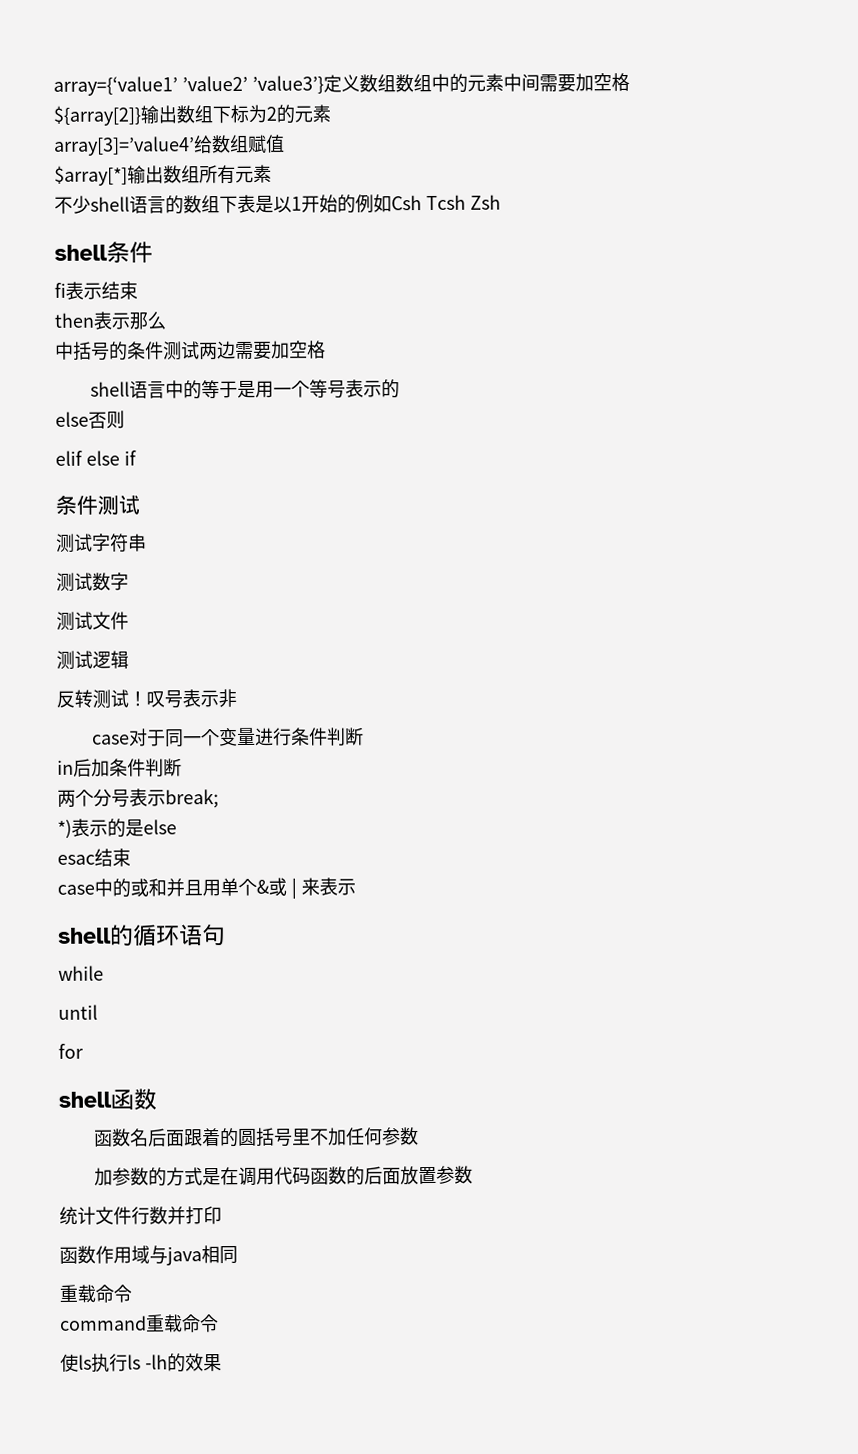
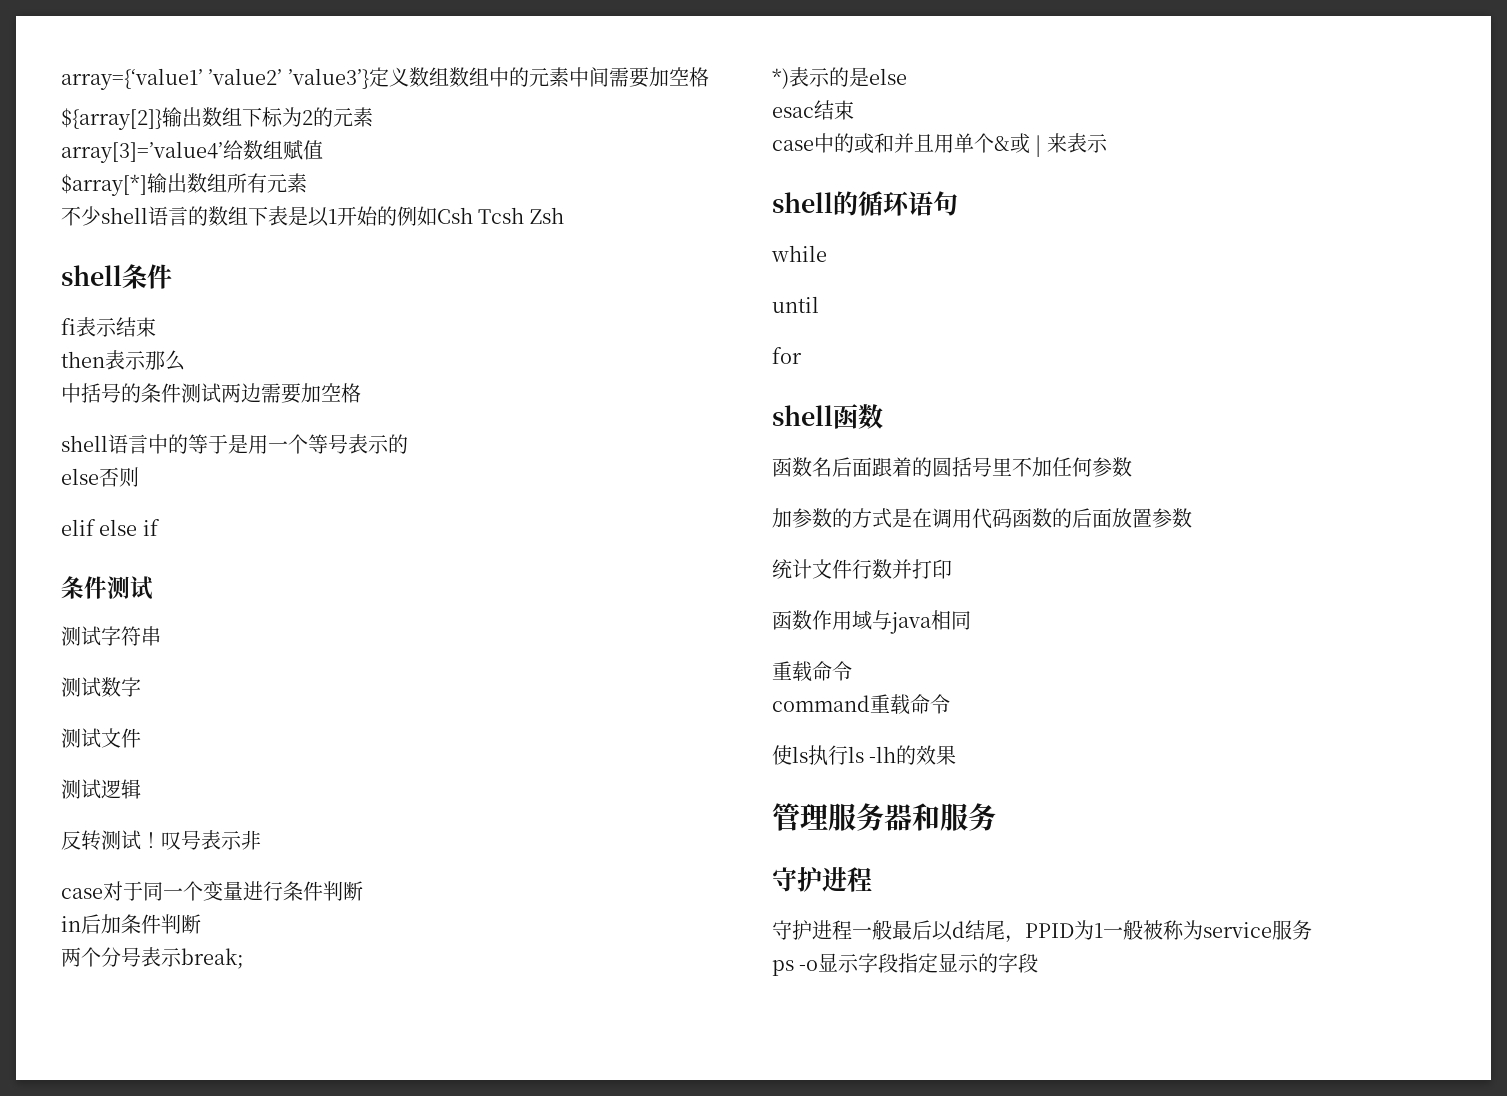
(222, 1363) none -> [772,803,996,831] [772,867,872,892] [772,920,1312,943] [772,953,1039,976] // 管理服务器和服务 // 守护进程 // 守护进程一般最后以d结尾，PPID为1一般被称为service服务 // ps -o显示字段指定显示的字段

